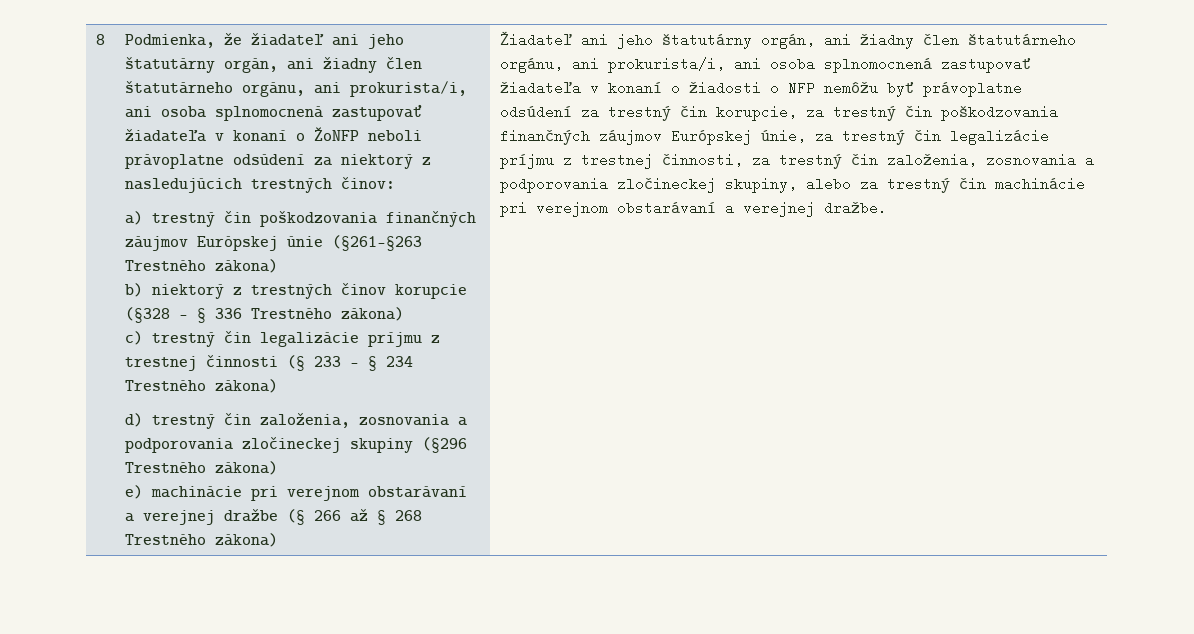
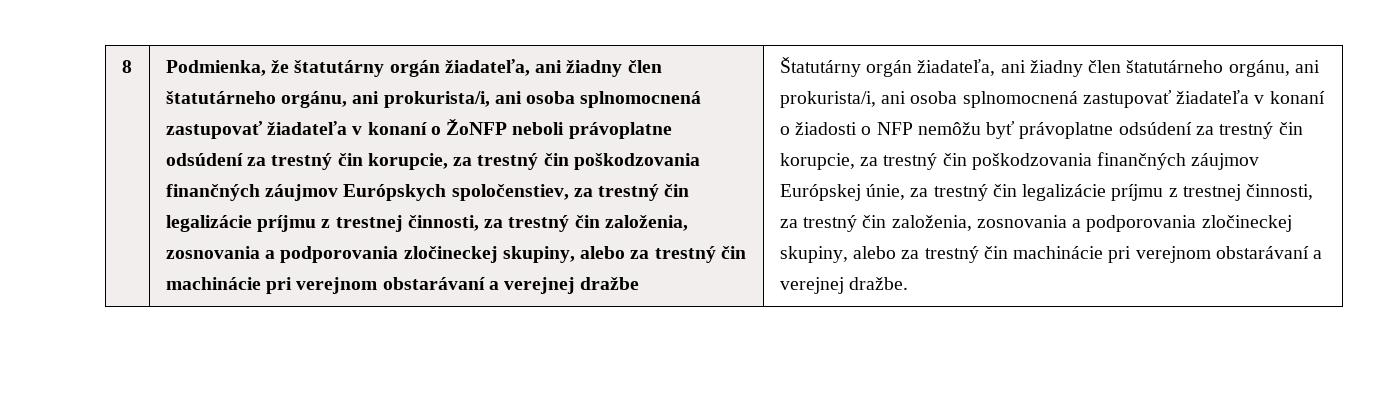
[250,33,404,49] [124,57,278,73] žiadateľ ani jeho štatutárny orgán, -> [294,59,530,77] štatutárny orgán žiadateľa,
[340,154,431,169] [124,177,395,193] [124,211,476,227] [124,235,422,251] [124,259,278,273] [124,283,467,299] [124,307,404,323] [124,331,440,347] [124,355,413,371] [124,379,278,393] [124,413,467,429] [124,437,467,453] [124,461,278,475] [124,485,143,499] niektorý z nasledujúcich trestných činov: // a) trestný čin poškodzovania finančných záujmov Európskej únie (§261-§263 Trestného zákona) // b) niektorý z trestných činov korupcie (§328 - § 336 Trestného zákona) // c) trestný čin legalizácie príjmu z trestnej činnosti (§ 233 - § 234 Trestného zákona) // d) trestný čin založenia, zosnovania a podporovania zločineckej skupiny (§296 Trestného zákona) // e) -> [271,153,701,170] [165,184,690,201] [165,215,689,232] [165,246,747,263] trestný čin korupcie, za trestný čin poškodzovania finančných záujmov Európskych spoločenstiev, za trestný čin legalizácie príjmu z trestnej činnosti, za trestný čin založenia, zosnovania a podporovania zločineckej skupiny, alebo za trestný čin
[286,509,422,525] [124,533,278,547] [499,31,815,49] (§ 266 až § 268 Trestného zákona) | Žiadateľ ani jeho štatutárny orgán, -> [779,57,996,77] | Štatutárny orgán žiadateľa,

